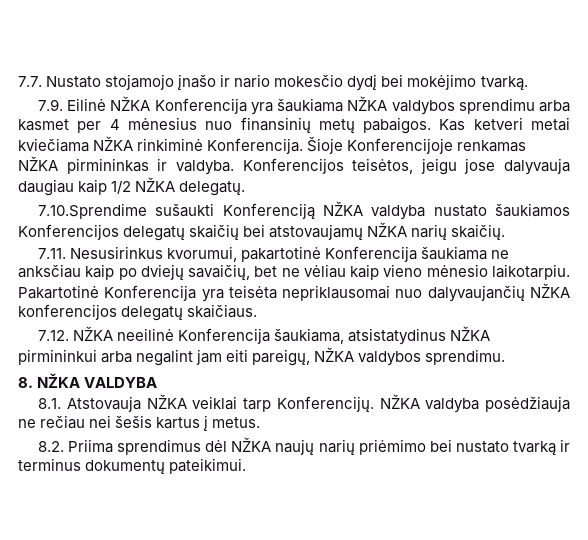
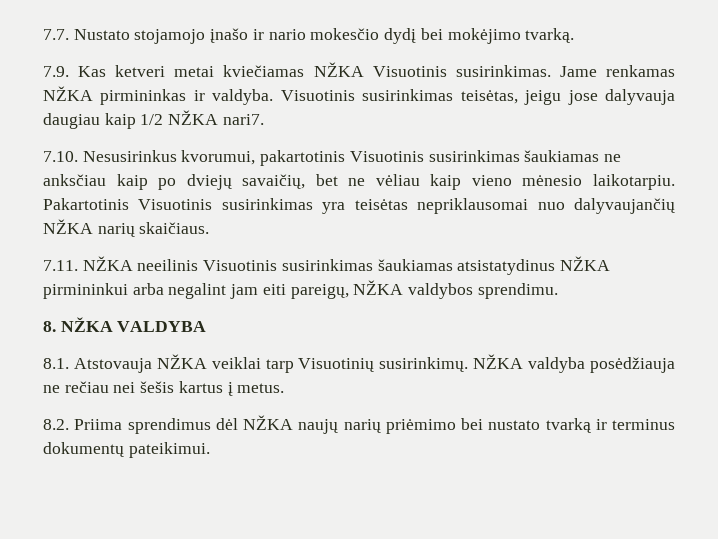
[67,96,571,115] [18,117,570,134] [18,136,454,154] Eilinė NŽKA Konferencija yra šaukiama NŽKA valdybos sprendimu arba kasmet per 4 mėnesius nuo finansinių metų pabaigos. Kas ketveri metai kviečiama NŽKA rinkiminė Konferencija. Šioje Konferencijoje -> [78,62,597,77] Kas ketveri metai kviečiamas NŽKA Visuotinis susirinkimas. Jame
[242,158,414,174] Konferencijos teisėtos, -> [280,89,518,104] Visuotinis susirinkimas teisėtas,
[179,181,246,196] [38,201,570,220] [18,222,506,241] [38,246,488,262] delegatų. // 7.10.Sprendime sušaukti Konferenciją NŽKA valdyba nustato šaukiamos Konferencijos delegatų skaičių bei atstovaujamų NŽKA narių skaičių. // 7.11. Nesusirinkus kvorumui, pakartotinė Konferencija šaukiama -> [222,114,264,125] [43,150,600,166] nari7. // 7.10. Nesusirinkus kvorumui, pakartotinis Visuotinis susirinkimas šaukiamas
[18,285,277,302] Pakartotinė Konferencija yra teisėta -> [43,198,408,214] Pakartotinis Visuotinis susirinkimas yra teisėtas
[18,304,184,321] konferencijos delegatų -> [97,223,135,237] narių
[38,326,345,344] 7.12. NŽKA neeilinė Konferencija šaukiama, -> [43,256,453,271] 7.11. NŽKA neeilinis Visuotinis susirinkimas šaukiamas
[276,396,374,413] Konferencijų. -> [298,357,469,372] Visuotinių susirinkimų.

